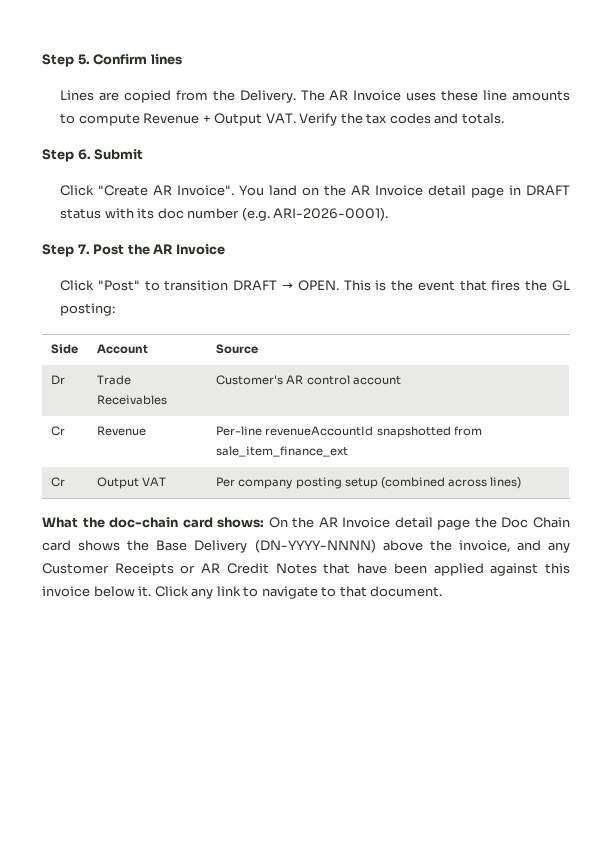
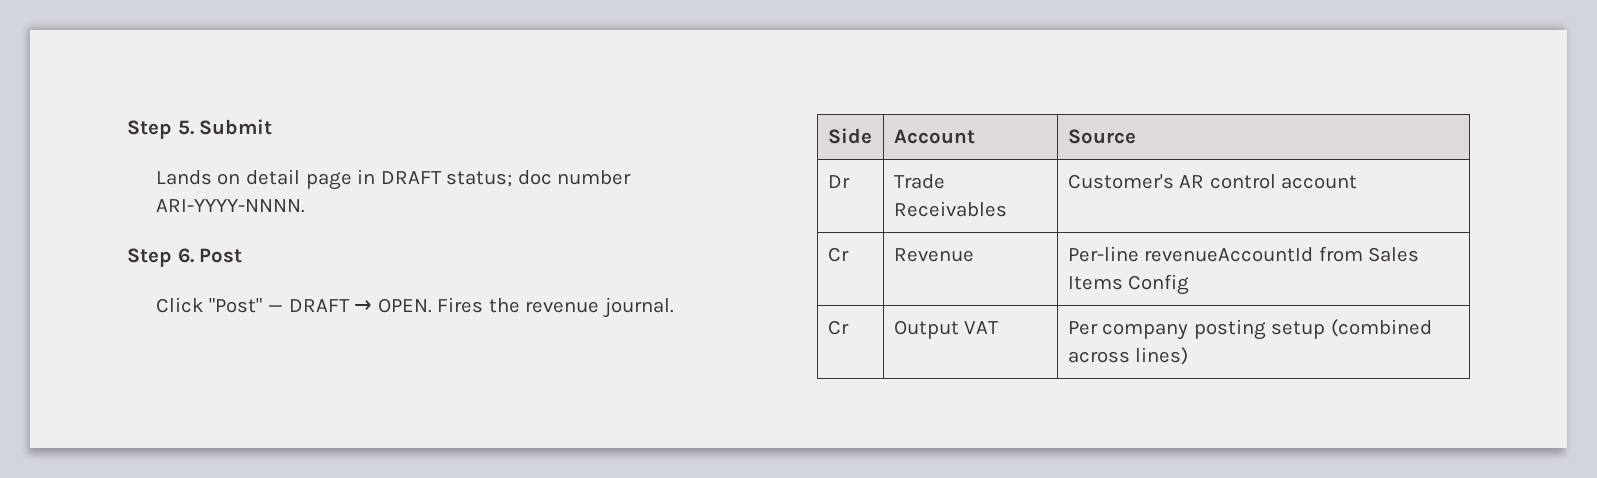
[93,54,182,65] [59,90,570,103] [59,113,504,126] [42,149,144,162] [59,185,571,198] [59,207,389,221] [42,244,90,257] Confirm lines // Lines are copied from the Delivery. The AR Invoice uses these line amounts to compute Revenue + Output VAT. Verify the tax codes and totals. // Step 6. Submit // Click "Create AR Invoice". You land on the AR Invoice detail page in DRAFT status with its doc number (e.g. ARI-2026-0001). // Step 7. -> [199,119,273,135] [155,169,632,190] [155,199,305,213] [127,248,194,267] Submit // Lands on detail page in DRAFT status; doc number ARI-YYYY-NNNN. // Step 6.
[127,244,225,255] the AR Invoice -> (243, 255) none
[144,280,229,291] to transition -> [268,305,284,312] —
[343,280,570,291] [59,303,115,316] This is the event that fires the GL posting: -> [437,297,674,318] Fires the revenue journal.
[376,426,482,438] [216,446,349,457] snapshotted from sale_item_finance_ext -> [1318,246,1420,262] [1067,274,1190,295] from Sales Items Config
[42,517,571,530] [42,539,571,553] [42,563,571,576] [42,586,443,599] // What the doc-chain card shows: On the AR Invoice detail page the Doc Chain card shows the Base Delivery (DN-YYYY-NNNN) above the invoice, and any Customer Receipts or AR Credit Notes that have been applied against this invoice below it. Click any link to navigate to that document. -> (1189, 356) none

